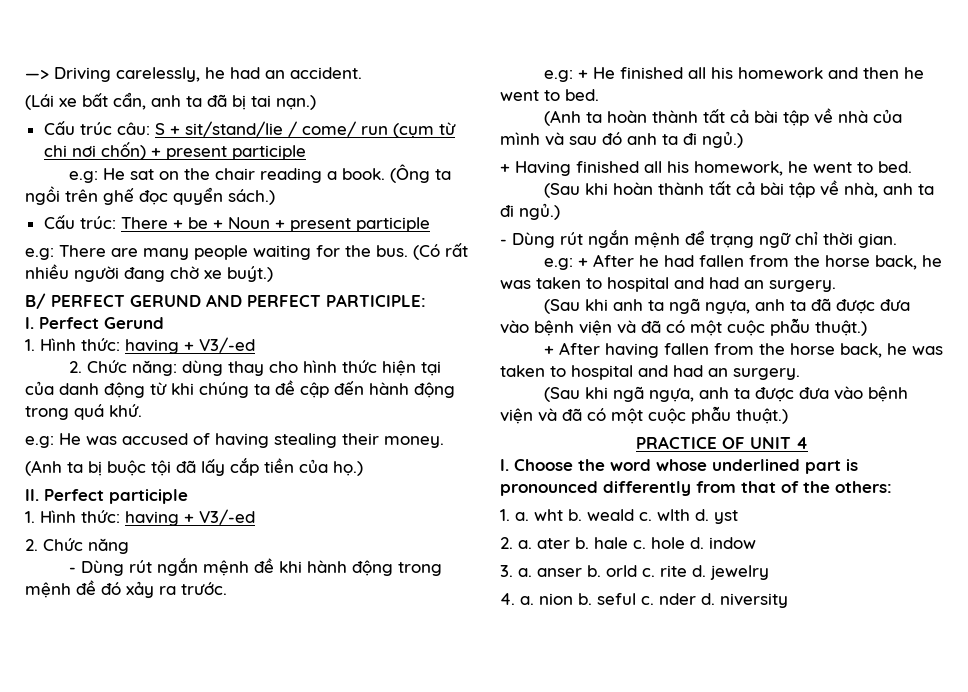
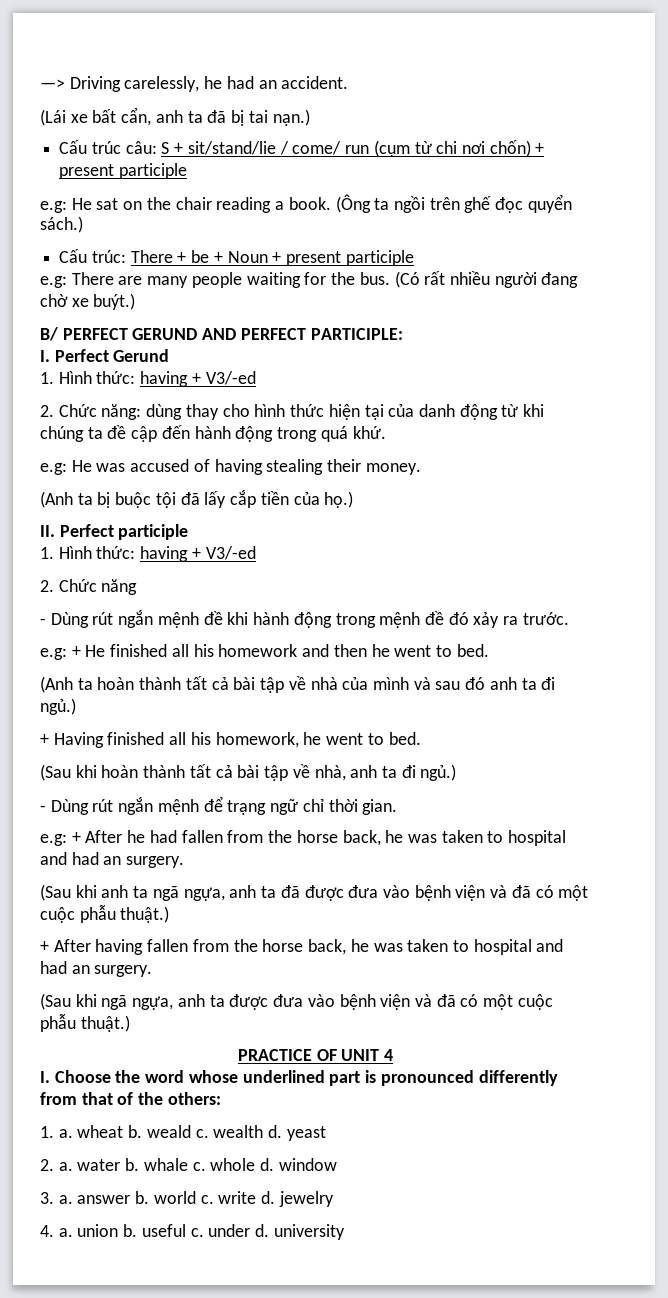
[534,509,563,521] wht -> [77,1125,124,1138] wheat
[657,509,738,524] wlth d. yst -> [213,1125,326,1141] wealth d. yeast
[537,537,756,549] [500,565,769,580] [500,593,788,608] ater b. hale c. hole d. indow // 3. a. anser b. orld c. rite d. jewelry // 4. a. nion b. seful c. nder d. niversity -> [77,1158,337,1171] [40,1191,334,1207] [40,1224,345,1240] water b. whale c. whole d. window // 3. a. answer b. world c. write d. jewelry // 4. a. union b. useful c. under d. university

